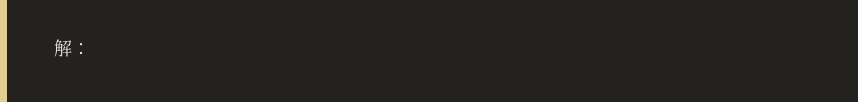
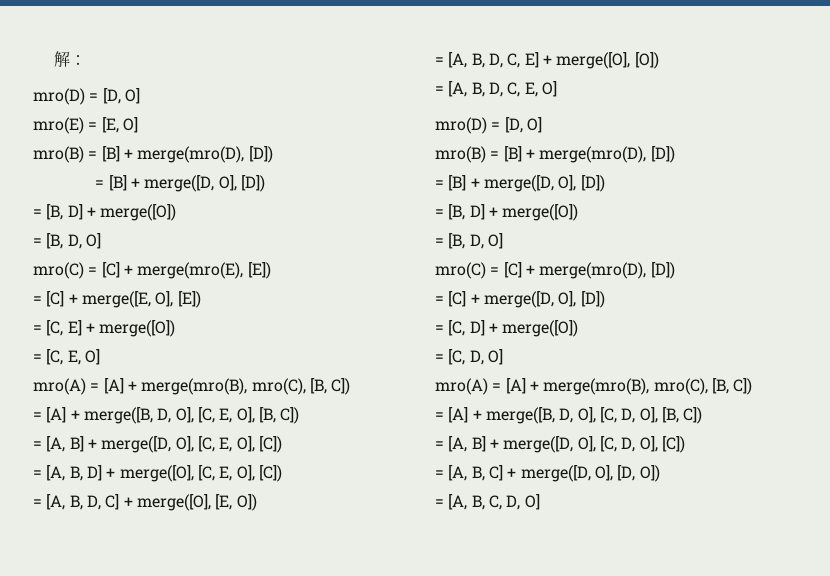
(90, 49) none -> [33,88,140,105] [33,117,138,134] [33,146,273,163] [95,175,265,192] [33,204,177,221] [33,233,101,249] [33,262,271,279] [33,291,201,308] [33,320,176,337] [33,349,100,365] [33,378,351,395] [33,407,300,424] [33,436,282,453] [33,465,282,482] [33,494,257,511] [435,52,659,69] [435,81,557,97] [435,117,542,134] [435,146,675,163] [435,175,605,192] [435,204,579,221] [435,233,503,249] [435,262,675,279] [435,291,605,308] [435,320,579,337] [435,349,503,365] [435,378,753,395] [435,407,703,424] [435,436,685,453] [435,465,660,482] [435,494,540,510] // mro(D) = [D, O] // mro(E) = [E, O] // mro(B) = [B] + merge(mro(D), [D]) // = [B] + merge([D, O], [D]) // = [B, D] + merge([O]) // = [B, D, O] // mro(C) = [C] + merge(mro(E), [E]) // = [C] + merge([E, O], [E]) // = [C, E] + merge([O]) // = [C, E, O] // mro(A) = [A] + merge(mro(B), mro(C), [B, C]) // = [A] + merge([B, D, O], [C, E, O], [B, C]) // = [A, B] + merge([D, O], [C, E, O], [C]) // = [A, B, D] + merge([O], [C, E, O], [C]) // = [A, B, D, C] + merge([O], [E, O]) // = [A, B, D, C, E] + merge([O], [O]) // = [A, B, D, C, E, O] // mro(D) = [D, O] // mro(B) = [B] + merge(mro(D), [D]) // = [B] + merge([D, O], [D]) // = [B, D] + merge([O]) // = [B, D, O] // mro(C) = [C] + merge(mro(D), [D]) // = [C] + merge([D, O], [D]) // = [C, D] + merge([O]) // = [C, D, O] // mro(A) = [A] + merge(mro(B), mro(C), [B, C]) // = [A] + merge([B, D, O], [C, D, O], [B, C]) // = [A, B] + merge([D, O], [C, D, O], [C]) // = [A, B, C] + merge([D, O], [D, O]) // = [A, B, C, D, O]

